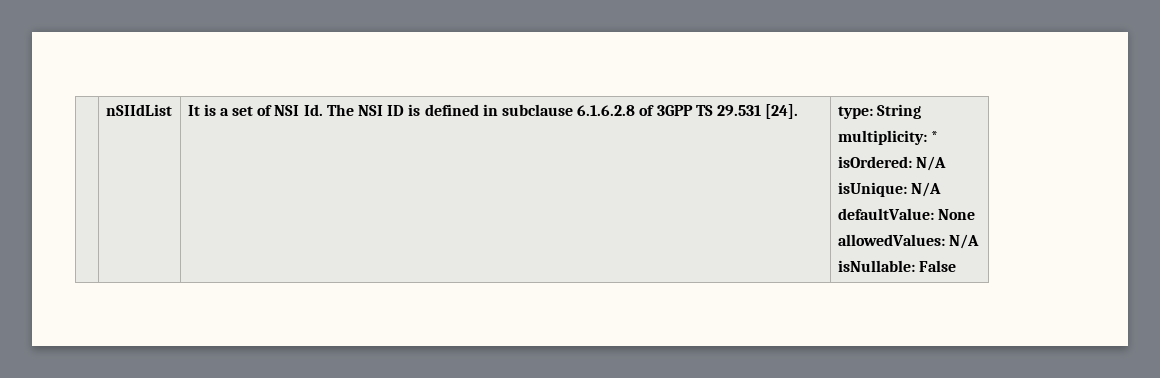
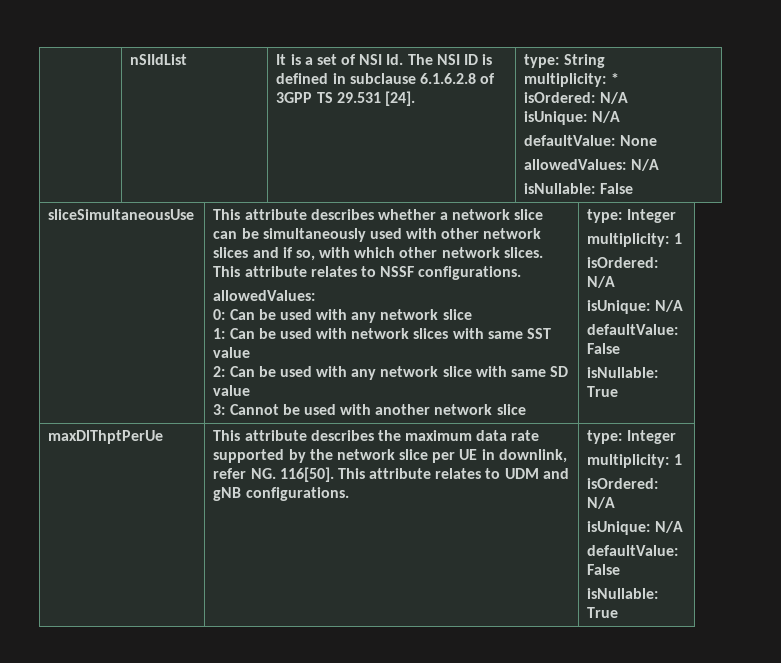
(956, 266) none -> [48,209,195,220] [213,209,544,220] [213,228,542,242] [213,247,543,261] [213,266,522,280] [213,290,316,301] [213,309,472,323] [213,328,551,339] [213,347,251,358] [213,366,569,380] [213,385,251,396] [213,404,526,415] [587,209,676,223] [587,233,682,247] [587,257,659,268] [587,276,616,288] [587,300,683,314] [587,324,679,335] [587,343,621,354] [587,367,659,378] [587,386,619,397] [48,430,164,444] [213,430,540,441] [213,449,567,463] [213,467,569,482] [213,487,349,501] [587,430,676,444] [587,454,682,468] [587,478,659,489] [587,497,616,509] [587,521,683,535] [587,545,679,556] [587,564,621,575] [587,588,659,599] [587,607,619,618] // sliceSimultaneousUse | This attribute describes whether a network slice can be simultaneously used with other network slices and if so, with which other network slices. This attribute relates to NSSF configurations. // allowedValues: // 0: Can be used with any network slice // 1: Can be used with network slices with same SST value // 2: Can be used with any network slice with same SD value // 3: Cannot be used with another network slice | type: Integer // multiplicity: 1 // isOrdered: N/A // isUnique: N/A // defaultValue: False // isNullable: True // maxDlThptPerUe | This attribute describes the maximum data rate supported by the network slice per UE in downlink, refer NG. 116[50]. This attribute relates to UDM and gNB configurations. | type: Integer // multiplicity: 1 // isOrdered: N/A // isUnique: N/A // defaultValue: False // isNullable: True

